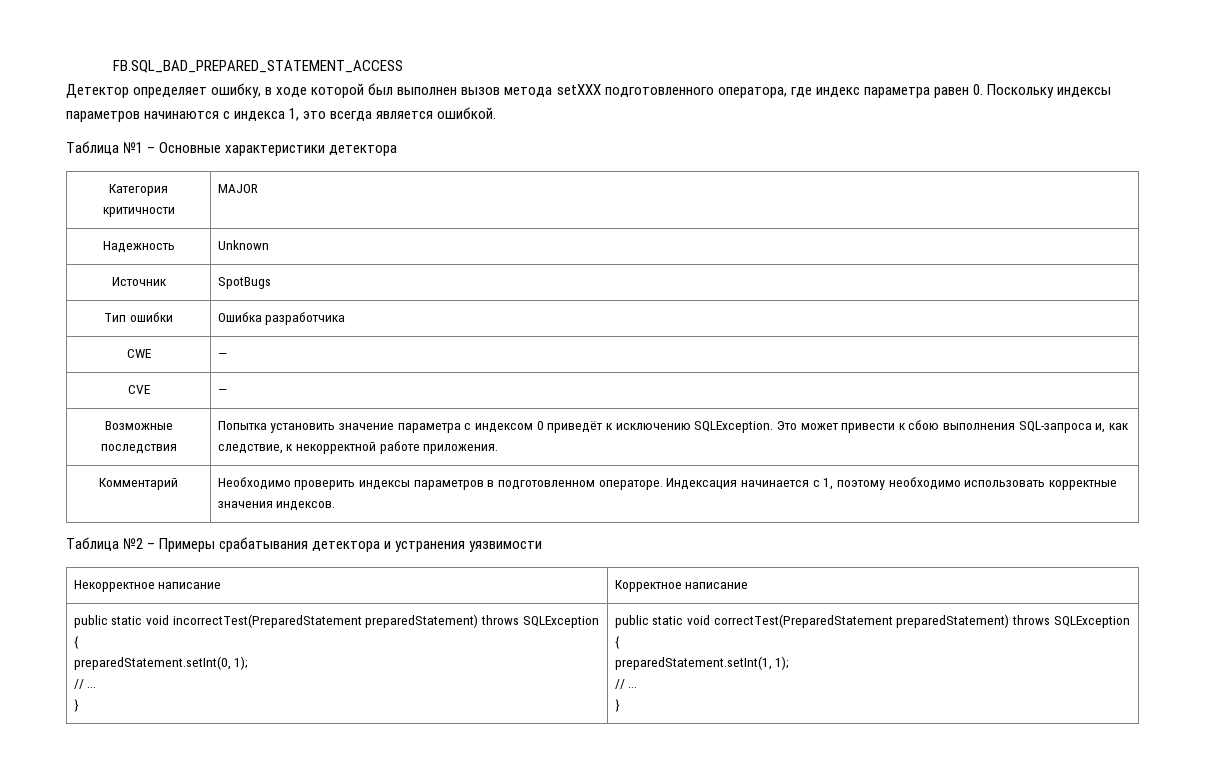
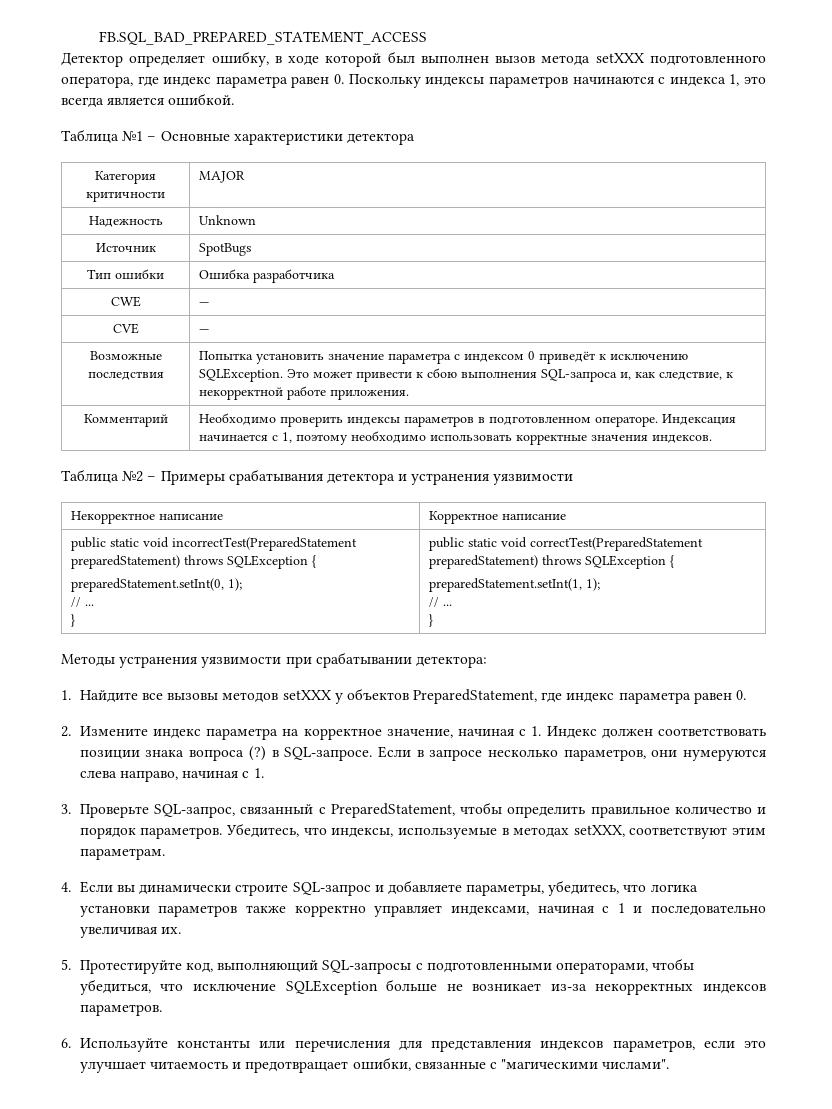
(620, 705) none -> [61,652,487,668] [61,688,746,704] [61,726,767,740] [79,746,767,761] [79,768,264,782] [61,802,766,818] [79,823,766,839] [79,848,165,860] [61,880,698,896] [79,903,766,917] [79,927,181,938] [61,958,695,974] [79,979,766,995] [79,1004,162,1016] [61,1038,766,1052] [79,1057,670,1073] // Методы устранения уязвимости при срабатывании детектора: // 1. Найдите все вызовы методов setXXX у объектов PreparedStatement, где индекс параметра равен 0. // 2. Измените индекс параметра на корректное значение, начиная с 1. Индекс должен соответствовать позиции знака вопроса (?) в SQL-запросе. Если в запросе несколько параметров, они нумеруются слева направо, начиная с 1. // 3. Проверьте SQL-запрос, связанный с PreparedStatement, чтобы определить правильное количество и порядок параметров. Убедитесь, что индексы, используемые в методах setXXX, соответствуют этим параметрам. // 4. Если вы динамически строите SQL-запрос и добавляете параметры, убедитесь, что логика установки параметров также корректно управляет индексами, начиная с 1 и последовательно увеличивая их. // 5. Протестируйте код, выполняющий SQL-запросы с подготовленными операторами, чтобы убедиться, что исключение SQLException больше не возникает из-за некорректных индексов параметров. // 6. Используйте константы или перечисления для представления индексов параметров, если это улучшает читаемость и предотвращает ошибки, связанные с "магическими числами".

